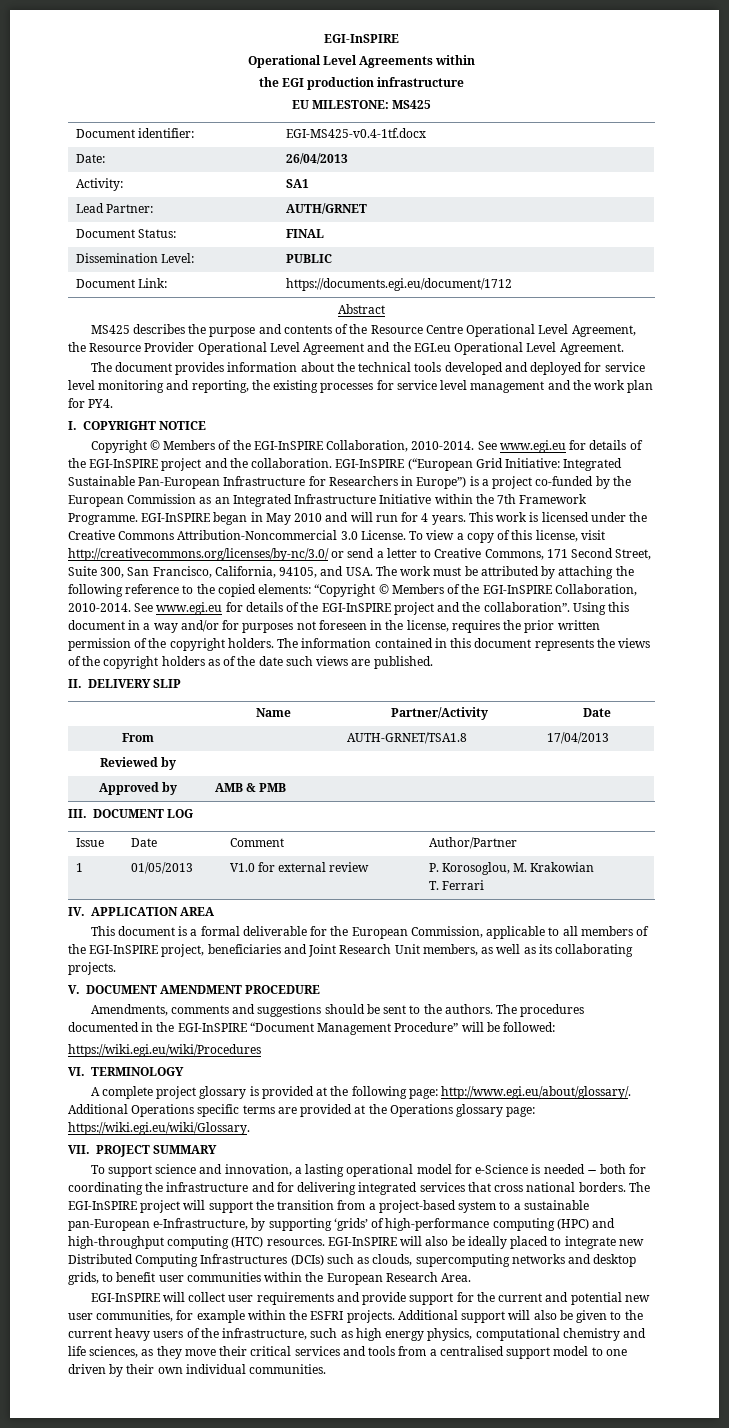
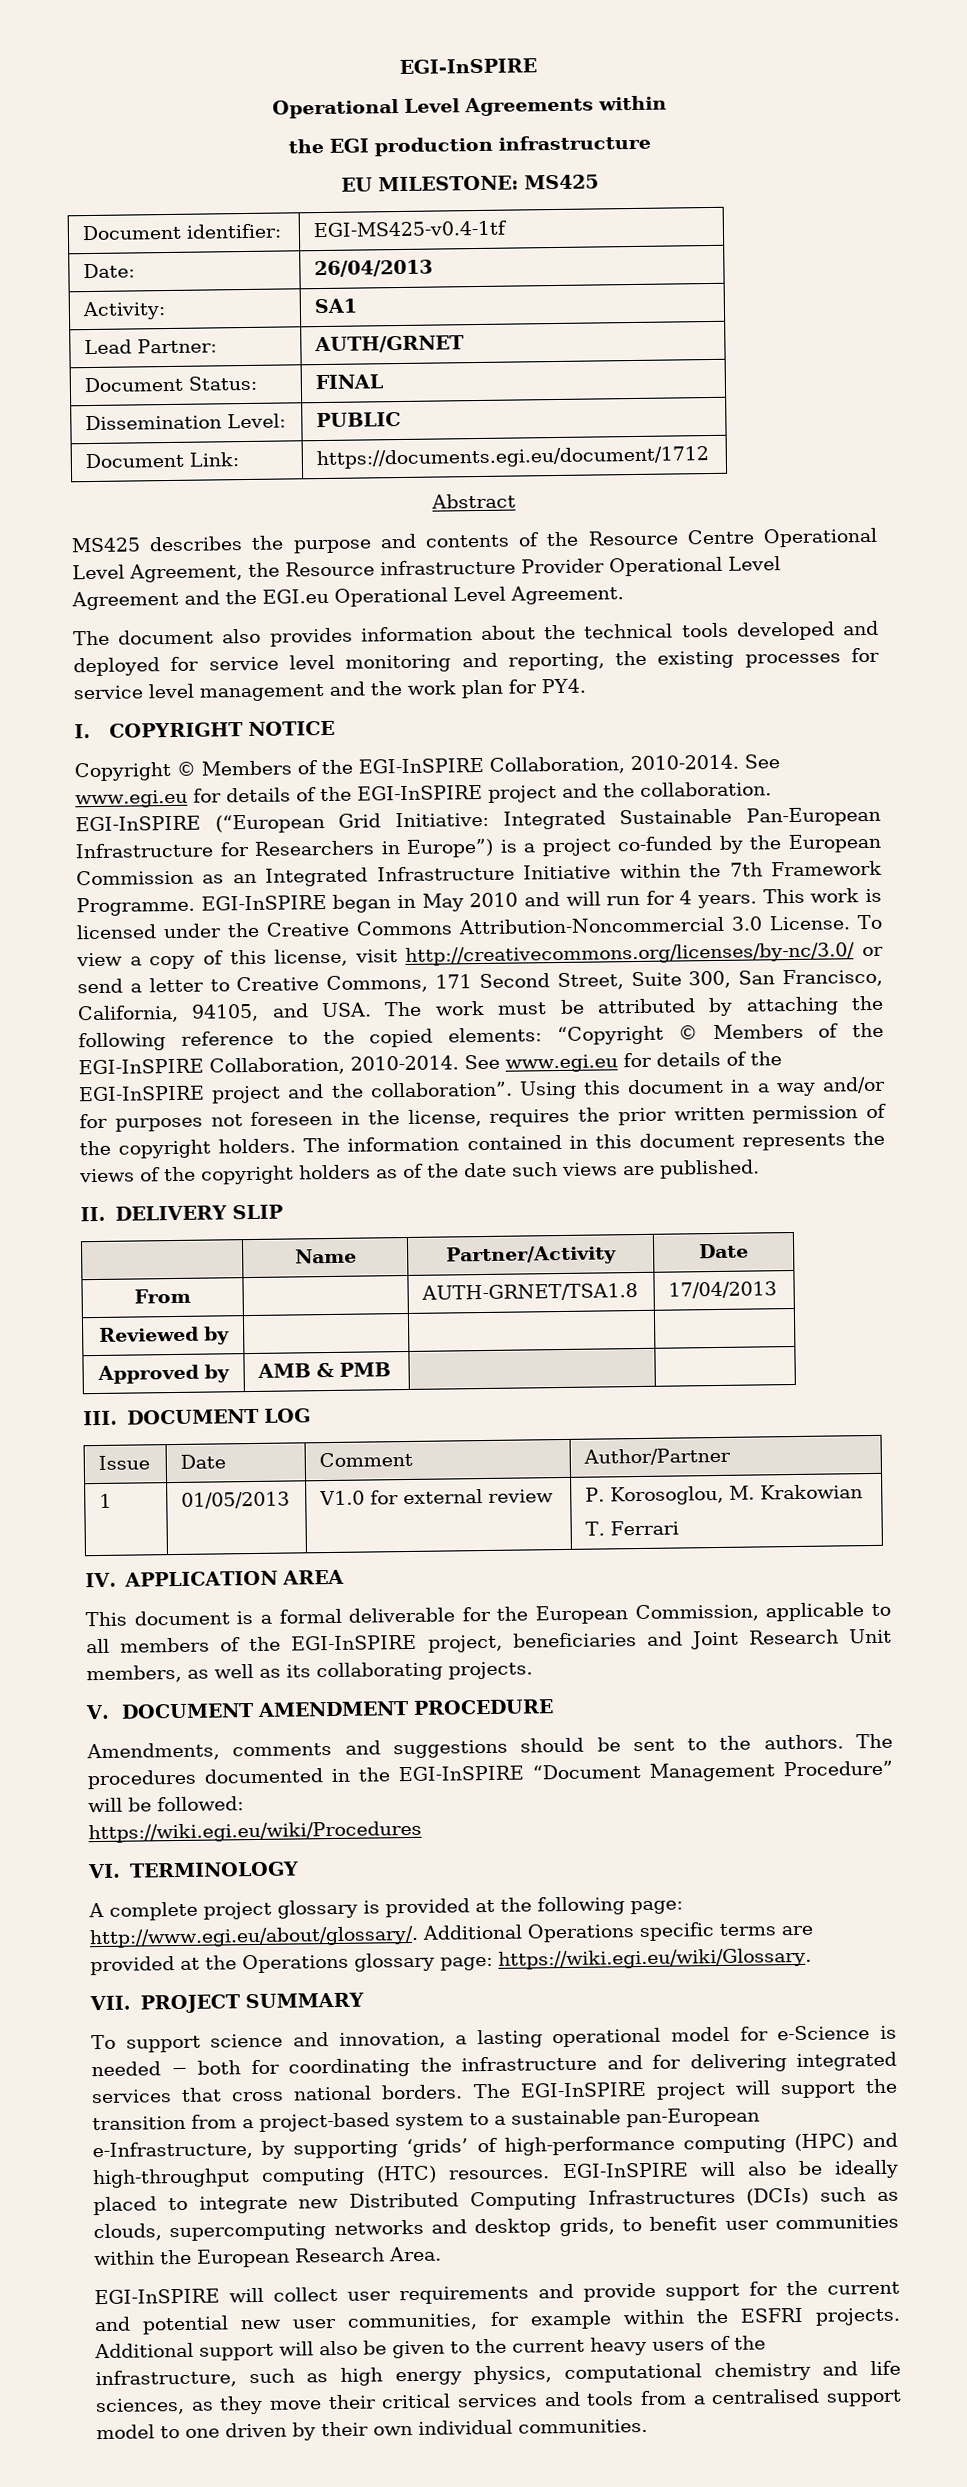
[285,128,426,138] EGI-MS425-v0.4-1tf.docx -> [313,220,508,238] EGI-MS425-v0.4-1tf
(142, 347) none -> [380,559,516,576] infrastructure
(172, 367) none -> [222,628,262,644] also

